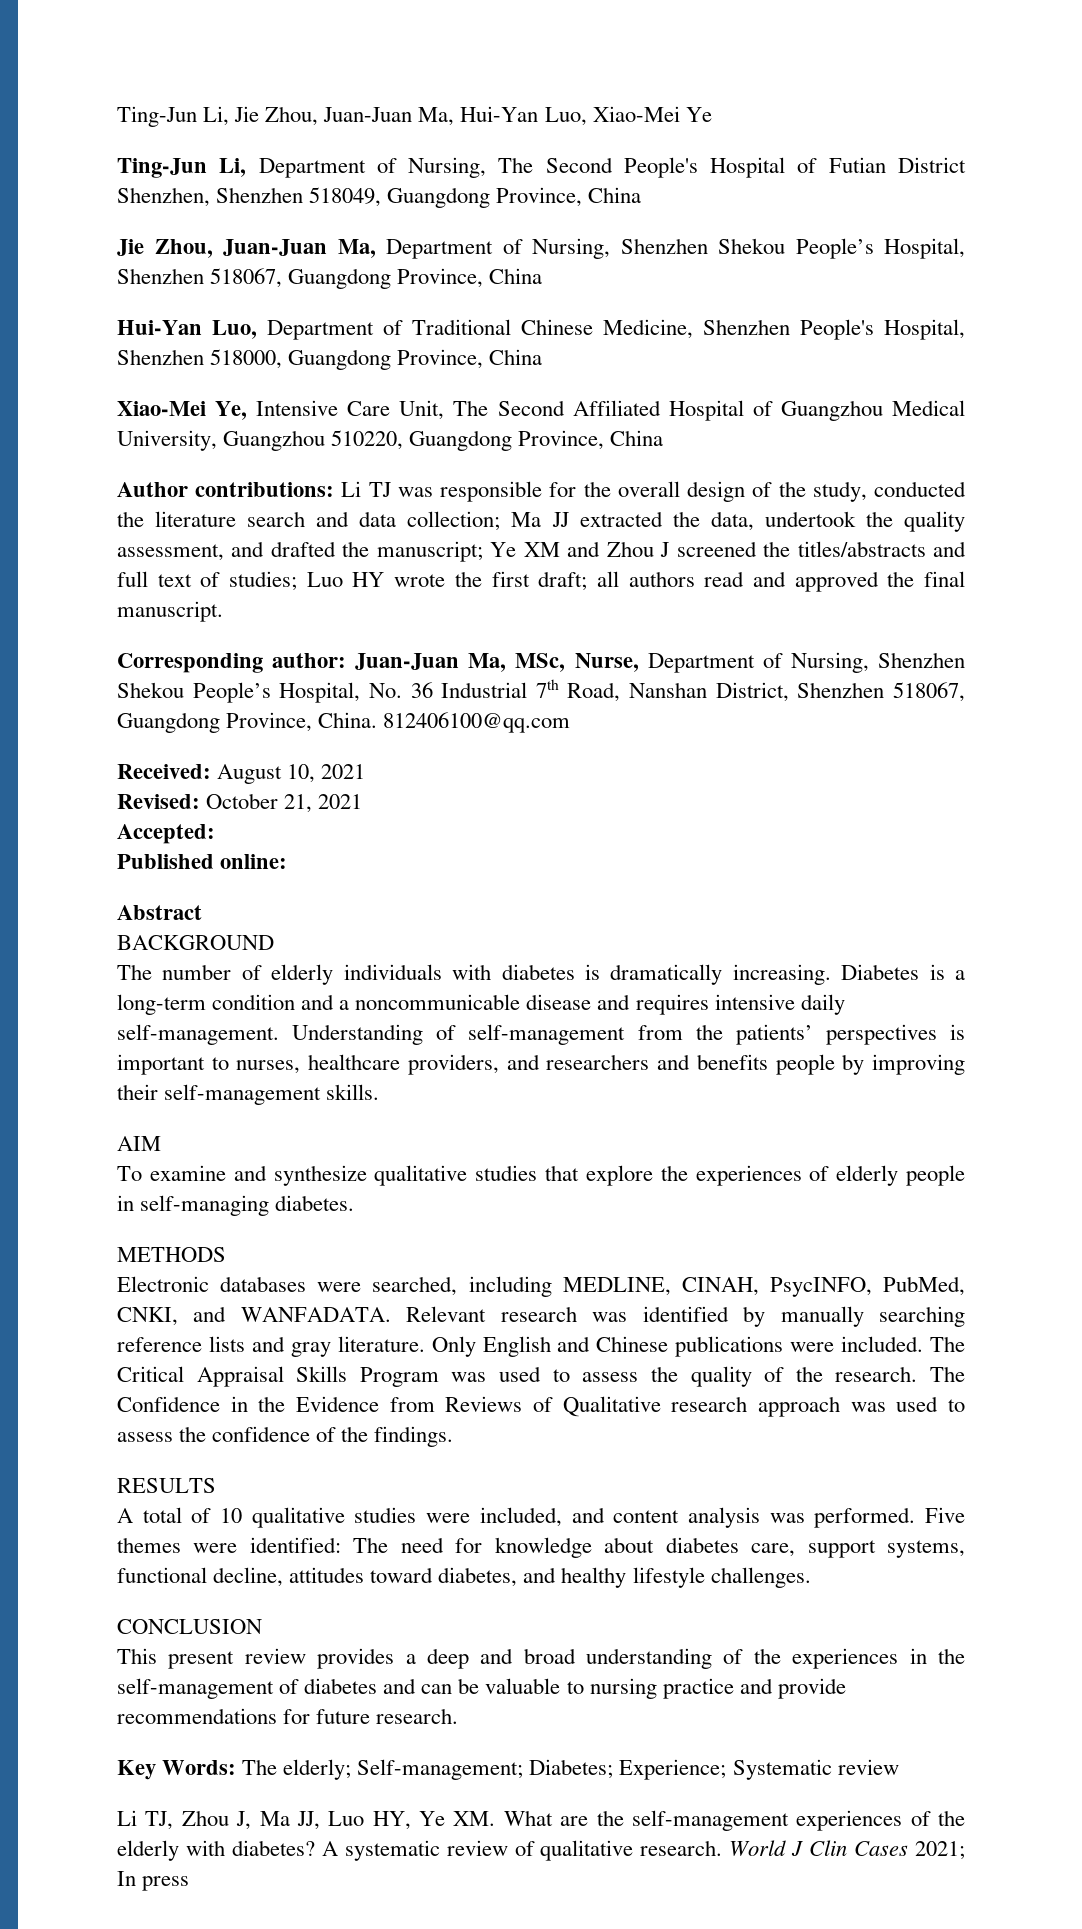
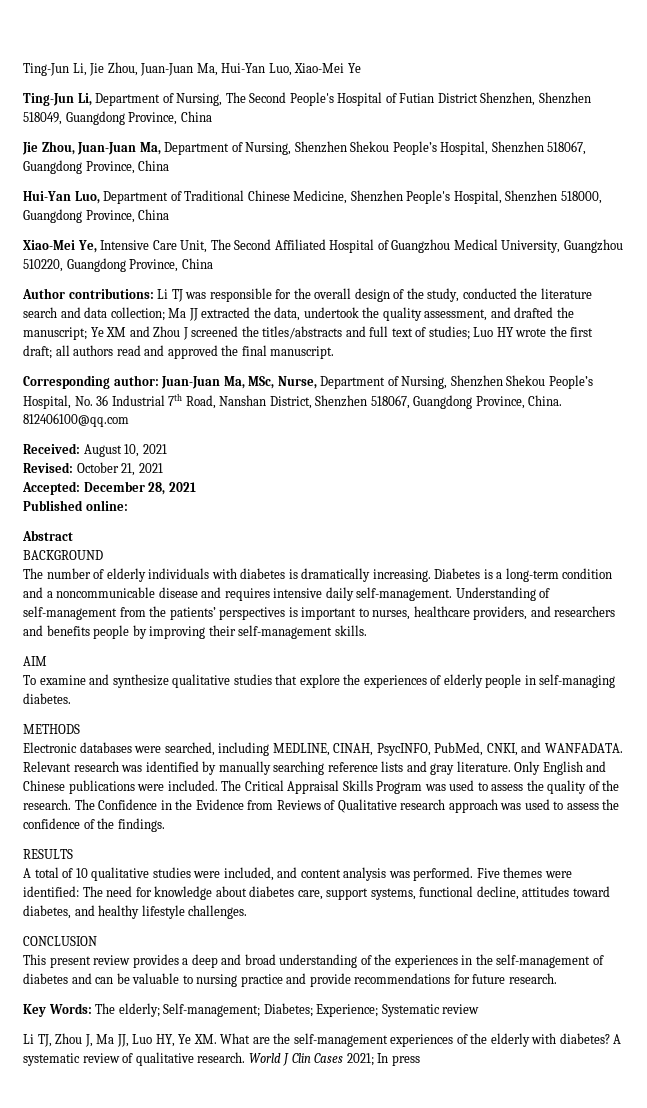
(215, 834) none -> [83,481,196,495] December 28, 2021

